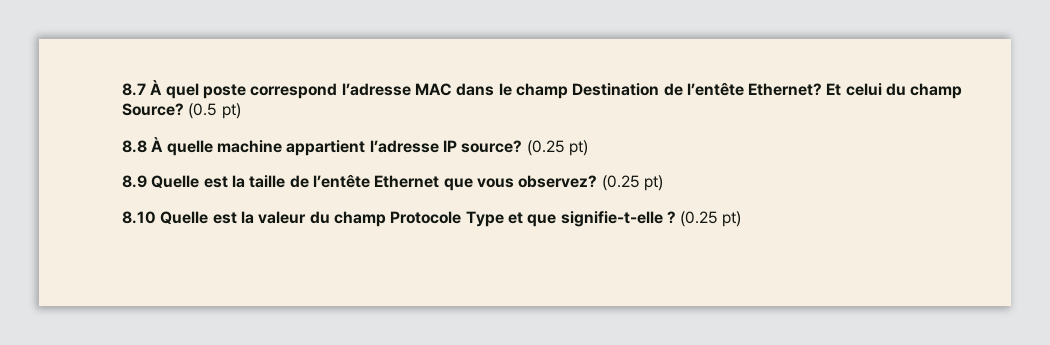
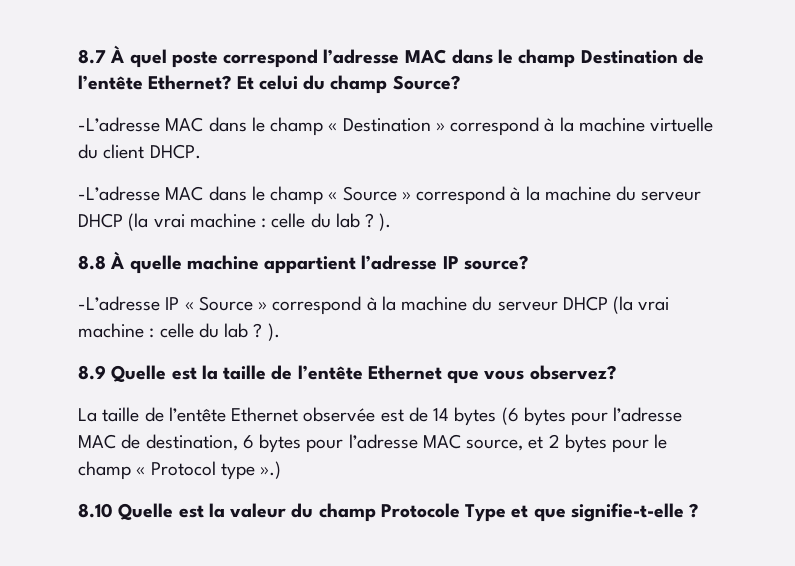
[188,103,241,119] (0.5 pt) -> [78,117,714,136] [78,144,201,159] [78,186,702,205] [78,213,392,231] // -L’adresse MAC dans le champ « Destination » correspond à la machine virtuelle du client DHCP. // -L’adresse MAC dans le champ « Source » correspond à la machine du serveur DHCP (la vrai machine : celle du lab ? ).
[526,140,588,156] (0.25 pt) -> [78,296,670,315] [78,323,280,341] // -L’adresse IP « Source » correspond à la machine du serveur DHCP (la vrai machine : celle du lab ? ).
[601,175,663,191] (0.25 pt) -> [78,407,683,426] [78,434,668,453] [78,461,282,480] // La taille de l’entête Ethernet observée est de 14 bytes (6 bytes pour l’adresse MAC de destination, 6 bytes pour l’adresse MAC source, et 2 bytes pour le champ « Protocol type ».)
[680,211,742,227] (0.25 pt) -> (699, 510) none

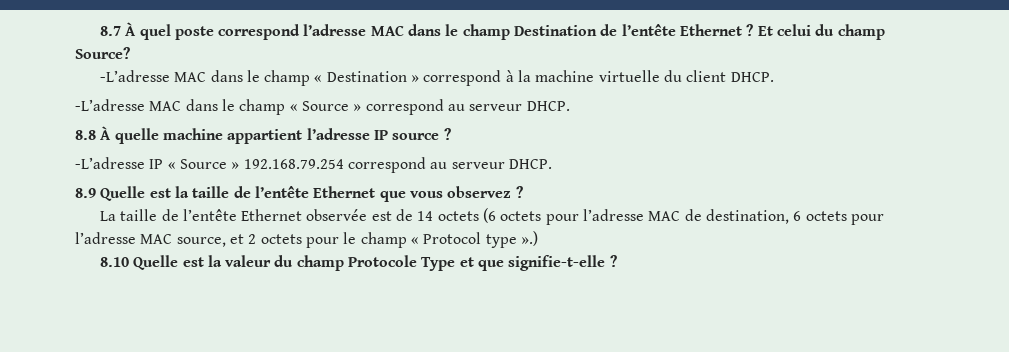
[148,75,232,90] Ethernet? -> [680,24,754,36] Ethernet ?
[510,186,702,201] [78,213,392,231] à la machine du serveur DHCP (la vrai machine : celle du lab ? ). -> [447,101,570,111] au serveur DHCP.
[463,255,528,270] source? -> [392,128,451,140] source ?
[272,296,670,315] [78,323,280,341] correspond à la machine du serveur DHCP (la vrai machine : celle du lab ? ). -> [243,157,552,173] 192.168.79.254 correspond au serveur DHCP.
[529,365,616,380] observez? -> [447,186,523,198] observez ?
[454,407,566,426] bytes (6 bytes -> [437,208,542,223] octets (6 octets
[259,434,302,453] bytes -> [805,211,847,221] octets
[564,434,607,453] bytes -> [260,234,302,244] octets

